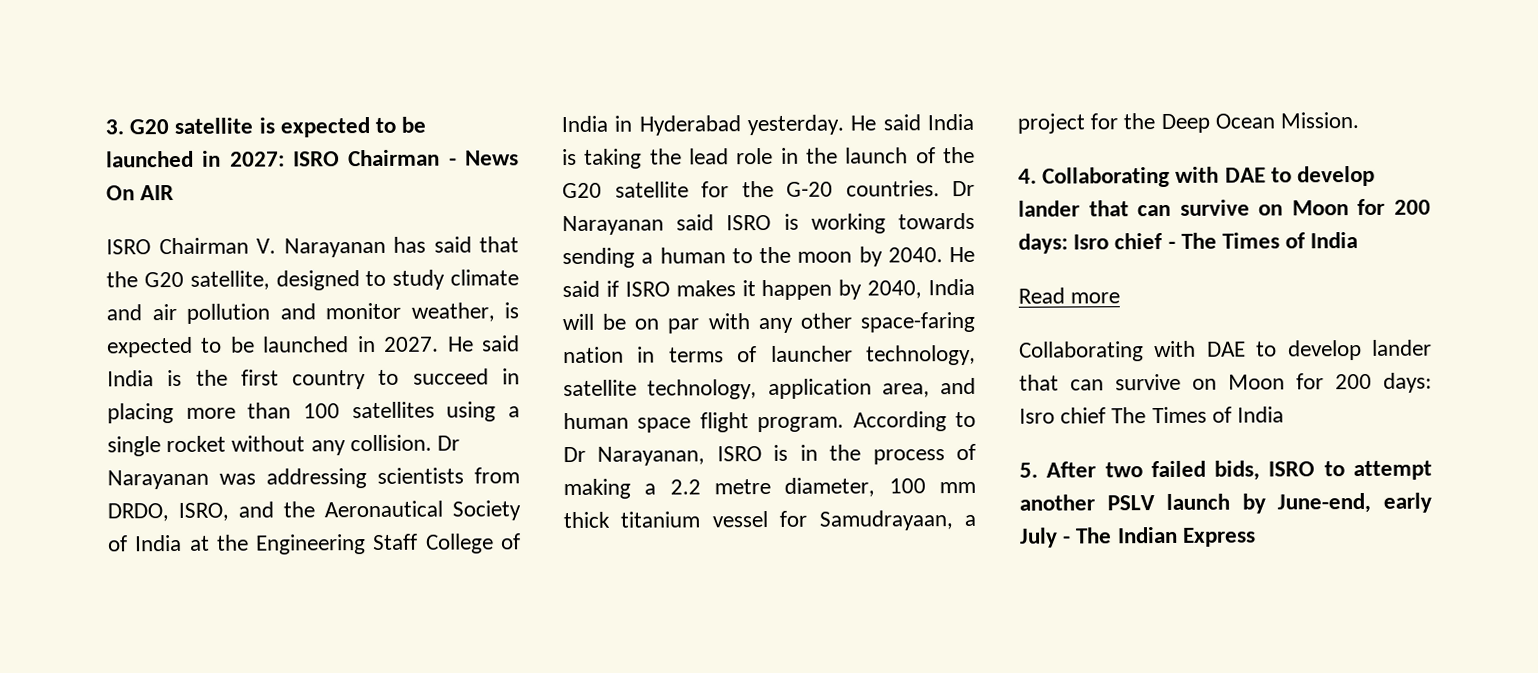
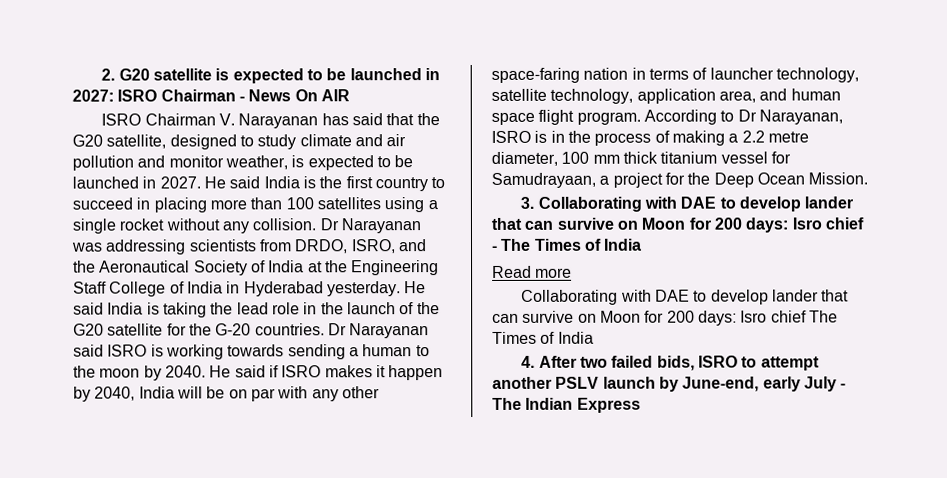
[105,119,124,135] 3. -> [101,68,116,81] 2.
[1018,168,1037,184] 4. -> [520,196,535,209] 3.
[1019,462,1038,478] 5. -> [521,355,536,368] 4.

